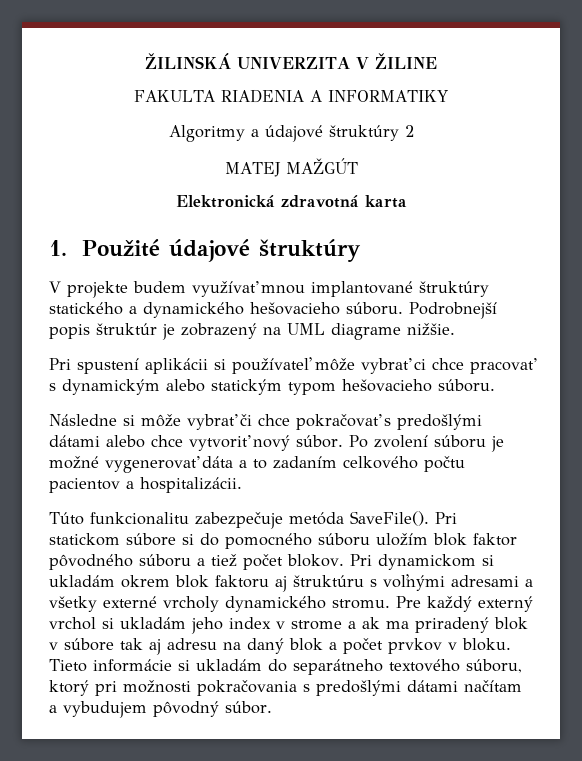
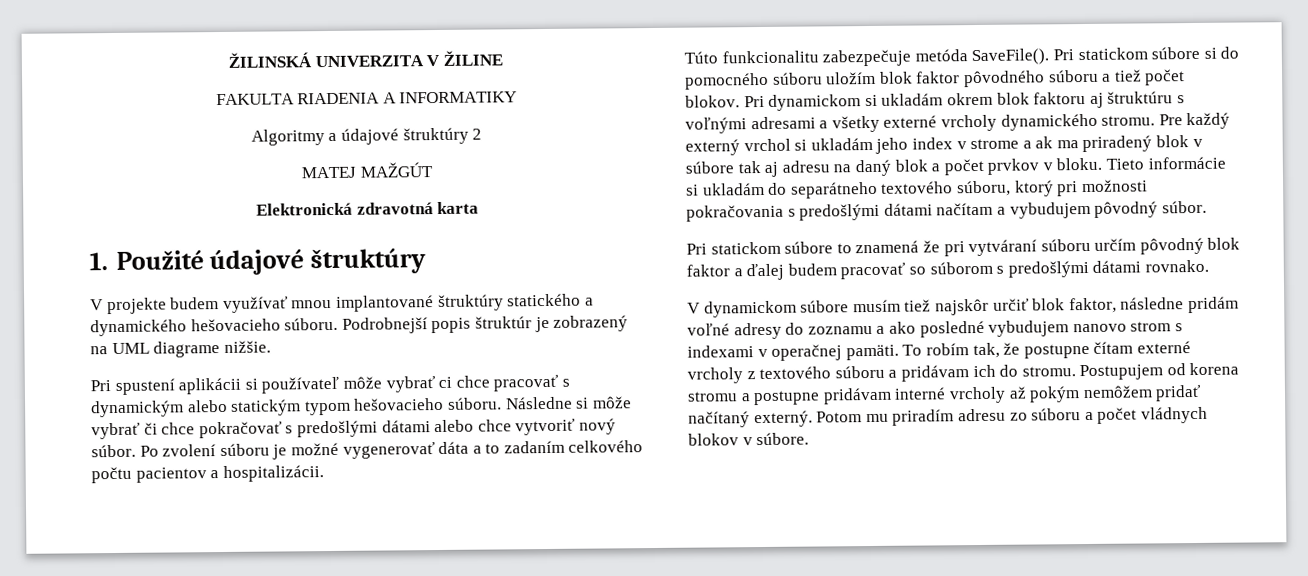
(495, 385) // -> (502, 403) none
(272, 707) none -> [686,237,1241,257] [686,259,1209,281] [687,296,1239,318] [687,320,1183,340] [687,341,1191,361] [687,362,1240,384] [687,384,1202,406] [688,406,1208,428] [688,432,810,446] // Pri statickom súbore to znamená že pri vytváraní súboru určím pôvodný blok faktor a ďalej budem pracovať so súborom s predošlými dátami rovnako. // V dynamickom súbore musím tiež najskôr určiť blok faktor, následne pridám voľné adresy do zoznamu a ako posledné vybudujem nanovo strom s indexami v operačnej pamäti. To robím tak, že postupne čítam externé vrcholy z textového súboru a pridávam ich do stromu. Postupujem od korena stromu a postupne pridávam interné vrcholy až pokým nemôžem pridať načítaný externý. Potom mu priradím adresu zo súboru a počet vládnych blokov v súbore.

